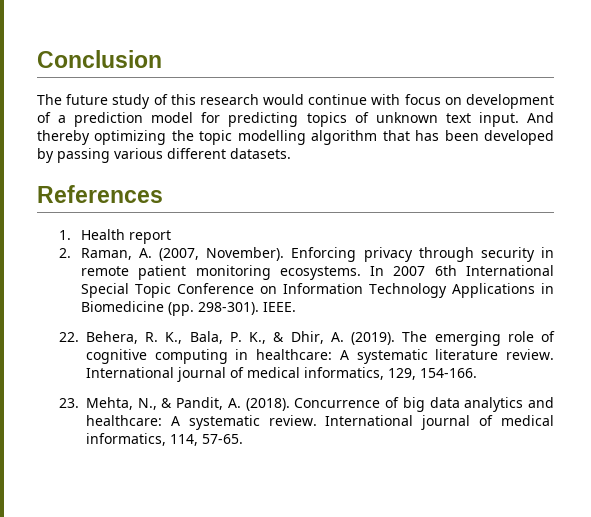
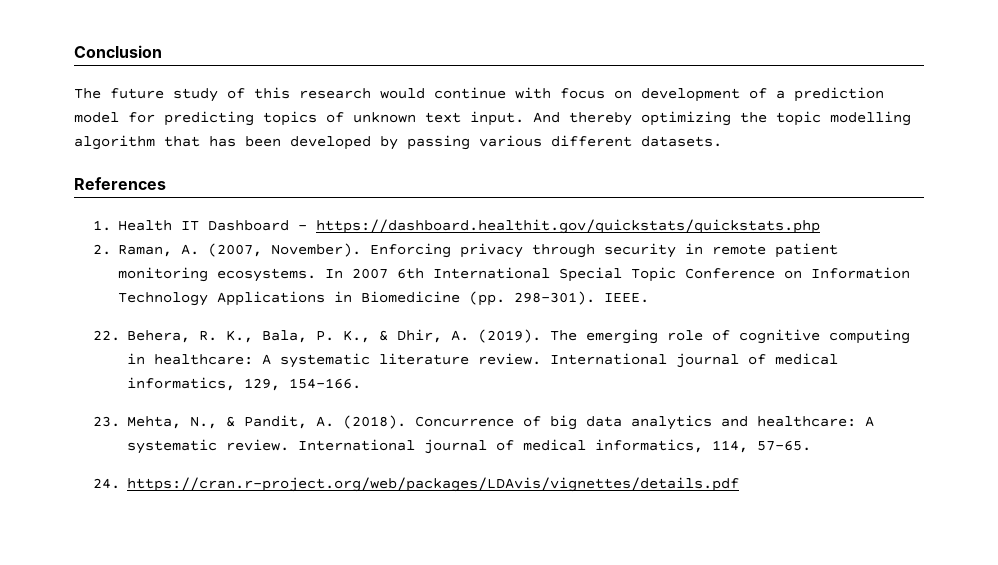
[128,230,171,244] report -> [181,219,821,234] IT Dashboard - https://dashboard.healthit.gov/quickstats/quickstats.php
(243, 439) none -> [92,477,740,492] // 24. https://cran.r-project.org/web/packages/LDAvis/vignettes/details.pdf

